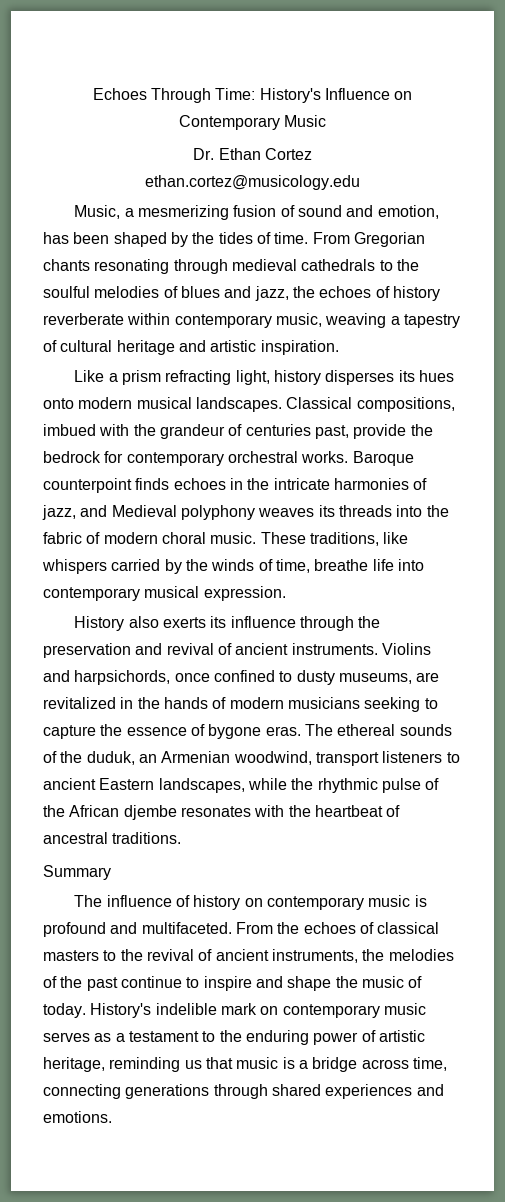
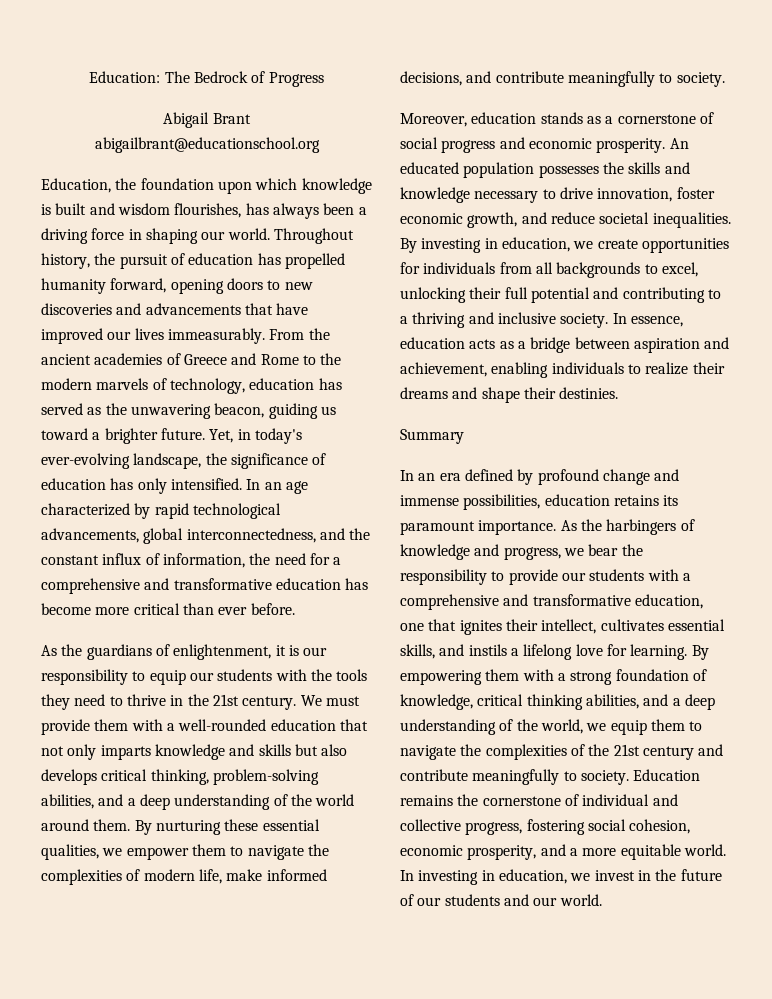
[92,88,413,103] [178,115,327,130] [193,148,312,160] [145,175,360,190] [74,205,439,220] [43,232,425,247] [43,259,419,274] [43,286,440,301] [43,313,460,328] [43,340,339,355] [74,370,454,385] [43,397,455,412] [43,424,433,439] [43,451,414,466] [43,478,428,493] [42,505,449,520] [43,532,409,546] [42,559,424,574] [43,586,286,601] [74,616,381,631] [43,643,431,658] [43,670,440,685] [43,697,438,712] [43,724,452,739] [43,751,460,766] [43,778,440,793] [43,805,401,820] [43,832,182,844] [43,865,111,880] [74,895,427,910] [43,922,440,937] [43,949,454,963] [43,976,423,991] [43,1003,426,1018] [43,1030,425,1045] [43,1057,447,1072] [43,1084,444,1099] [43,1111,112,1123] Echoes Through Time: History's Influence on Contemporary Music // Dr. Ethan Cortez // ethan.cortez@musicology.edu // Music, a mesmerizing fusion of sound and emotion, has been shaped by the tides of time. From Gregorian chants resonating through medieval cathedrals to the soulful melodies of blues and jazz, the echoes of history reverberate within contemporary music, weaving a tapestry of cultural heritage and artistic inspiration. // Like a prism refracting light, history disperses its hues onto modern musical landscapes. Classical compositions, imbued with the grandeur of centuries past, provide the bedrock for contemporary orchestral works. Baroque counterpoint finds echoes in the intricate harmonies of jazz, and Medieval polyphony weaves its threads into the fabric of modern choral music. These traditions, like whispers carried by the winds of time, breathe life into contemporary musical expression. // History also exerts its influence through the preservation and revival of ancient instruments. Violins and harpsichords, once confined to dusty museums, are revitalized in the hands of modern musicians seeking to capture the essence of bygone eras. The ethereal sounds of the duduk, an Armenian woodwind, transport listeners to ancient Eastern landscapes, while the rhythmic pulse of the African djembe resonates with the heartbeat of ancestral traditions. // Summary // The influence of history on contemporary music is profound and multifaceted. From the echoes of classical masters to the revival of ancient instruments, the melodies of the past continue to inspire and shape the music of today. History's indelible mark on contemporary music serves as a testament to the enduring power of artistic heritage, reminding us that music is a bridge across time, connecting generations through shared experiences and emotions. -> [89,71,324,87] [163,112,251,128] [94,137,320,153] [41,178,372,194] [41,203,367,219] [41,228,354,244] [41,253,345,269] [41,278,313,294] [41,303,309,315] [41,328,330,344] [41,353,342,365] [41,378,342,394] [41,403,336,419] [41,428,302,444] [41,453,327,469] [41,478,308,494] [41,503,281,519] [41,528,371,544] [41,553,342,568] [41,578,369,594] [41,603,295,615] [41,644,328,660] [41,669,368,685] [41,694,360,710] [41,719,368,735] [41,744,348,760] [41,769,319,785] [41,794,355,810] [41,819,320,835] [41,844,329,860] [41,869,327,885] [400,71,725,87] [400,112,714,127] [400,137,689,153] [400,162,690,178] [400,187,715,203] [400,212,731,228] [400,237,729,253] [400,262,698,278] [400,287,721,303] [400,312,683,328] [400,337,730,353] [400,362,725,378] [400,387,619,403] [400,429,464,444] [400,469,680,485] [400,494,679,510] [400,519,695,535] [400,544,643,560] [400,569,691,585] [400,594,703,610] [400,619,725,635] [400,644,709,660] [400,669,707,685] [400,694,715,710] [400,719,703,735] [400,744,724,760] [400,769,701,785] [400,794,678,806] [400,819,691,835] [400,844,726,860] [400,869,722,885] [400,894,602,906] Education: The Bedrock of Progress // Abigail Brant // abigailbrant@educationschool.org // Education, the foundation upon which knowledge is built and wisdom flourishes, has always been a driving force in shaping our world. Throughout history, the pursuit of education has propelled humanity forward, opening doors to new discoveries and advancements that have improved our lives immeasurably. From the ancient academies of Greece and Rome to the modern marvels of technology, education has served as the unwavering beacon, guiding us toward a brighter future. Yet, in today's ever-evolving landscape, the significance of education has only intensified. In an age characterized by rapid technological advancements, global interconnectedness, and the constant influx of information, the need for a comprehensive and transformative education has become more critical than ever before. // As the guardians of enlightenment, it is our responsibility to equip our students with the tools they need to thrive in the 21st century. We must provide them with a well-rounded education that not only imparts knowledge and skills but also develops critical thinking, problem-solving abilities, and a deep understanding of the world around them. By nurturing these essential qualities, we empower them to navigate the complexities of modern life, make informed decisions, and contribute meaningfully to society. // Moreover, education stands as a cornerstone of social progress and economic prosperity. An educated population possesses the skills and knowledge necessary to drive innovation, foster economic growth, and reduce societal inequalities. By investing in education, we create opportunities for individuals from all backgrounds to excel, unlocking their full potential and contributing to a thriving and inclusive society. In essence, education acts as a bridge between aspiration and achievement, enabling individuals to realize their dreams and shape their destinies. // Summary // In an era defined by profound change and immense possibilities, education retains its paramount importance. As the harbingers of knowledge and progress, we bear the responsibility to provide our students with a comprehensive and transformative education, one that ignites their intellect, cultivates essential skills, and instils a lifelong love for learning. By empowering them with a strong foundation of knowledge, critical thinking abilities, and a deep understanding of the world, we equip them to navigate the complexities of the 21st century and contribute meaningfully to society. Education remains the cornerstone of individual and collective progress, fostering social cohesion, economic prosperity, and a more equitable world. In investing in education, we invest in the future of our students and our world.

